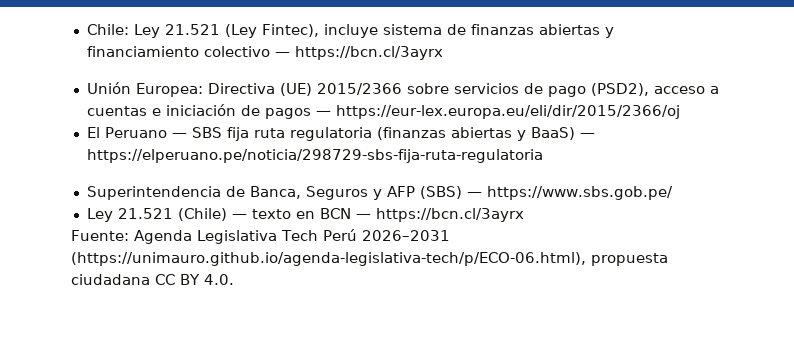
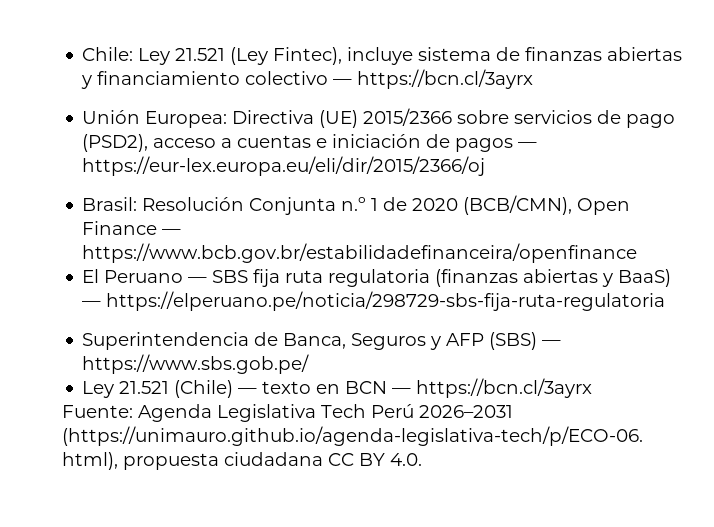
(680, 112) none -> [82,195,631,215] [82,221,182,235] [82,243,638,263] // Brasil: Resolución Conjunta n.º 1 de 2020 (BCB/CMN), Open Finance — https://www.bcb.gov.br/estabilidadefinanceira/openfinance

